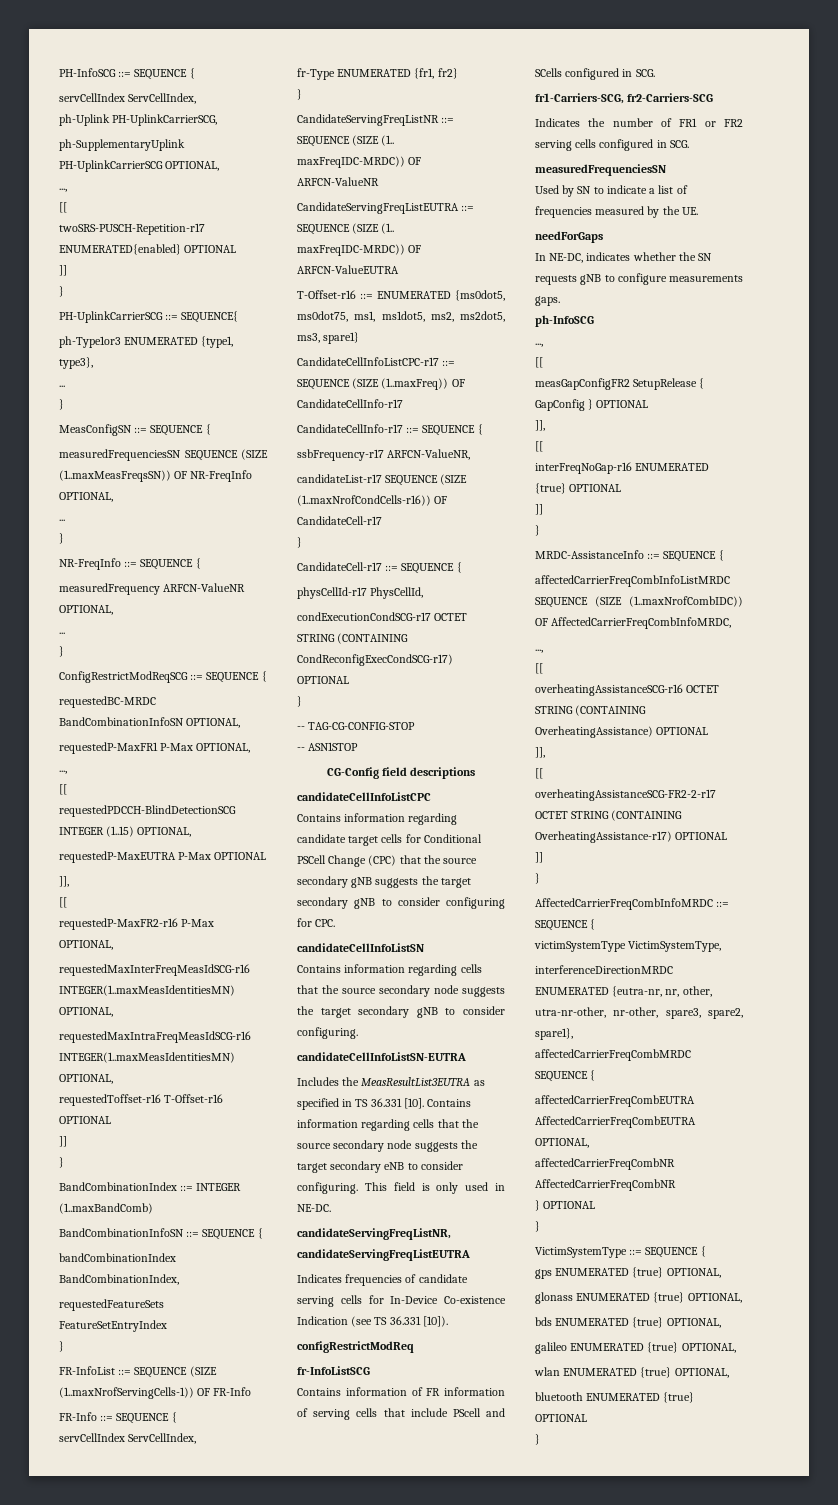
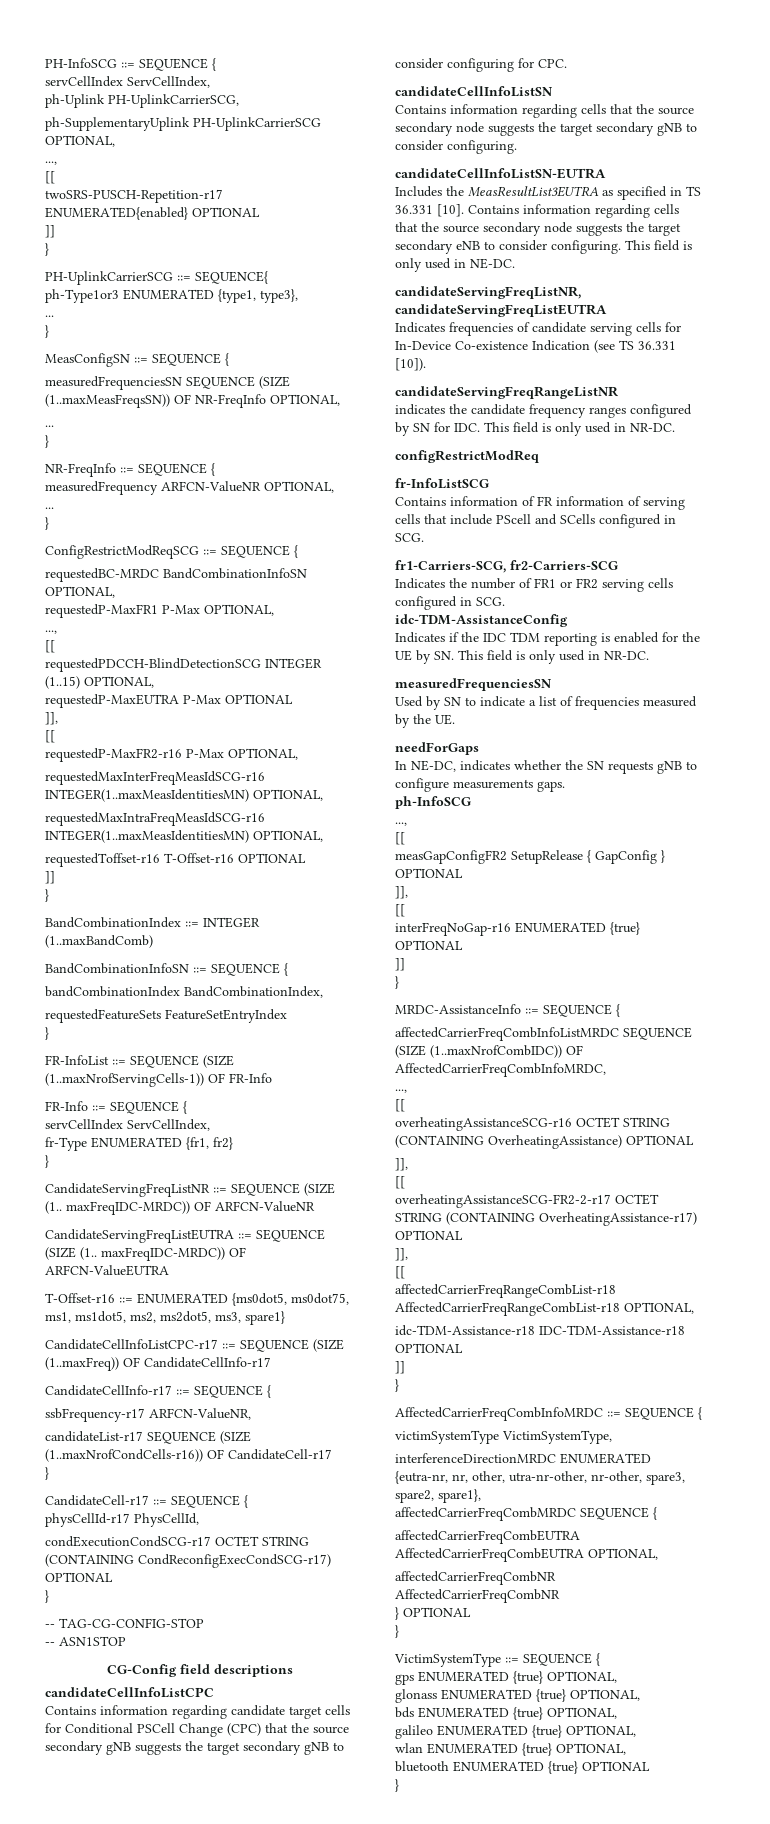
(448, 1321) none -> [395,386,618,399] [395,404,692,418] [395,422,675,436] // candidateServingFreqRangeListNR // indicates the candidate frequency ranges configured by SN for IDC. This field is only used in NR-DC.
(689, 144) none -> [395,614,568,627] [395,632,700,646] [395,650,649,664] // idc-TDM-AssistanceConfig // Indicates if the IDC TDM reporting is enabled for the UE by SN. This field is only used in NR-DC.
(728, 836) none -> [395,1248,408,1261] [395,1266,405,1279] [395,1284,616,1298] [395,1302,694,1316] [395,1325,685,1336] [395,1343,463,1353] // ]], // [[ // affectedCarrierFreqRangeCombList-r18 AffectedCarrierFreqRangeCombList-r18 OPTIONAL, // idc-TDM-Assistance-r18 IDC-TDM-Assistance-r18 OPTIONAL

